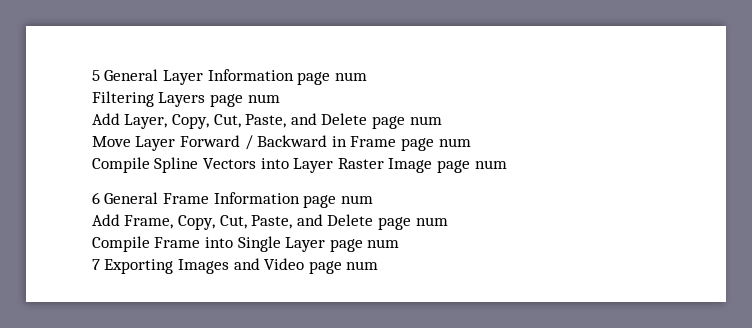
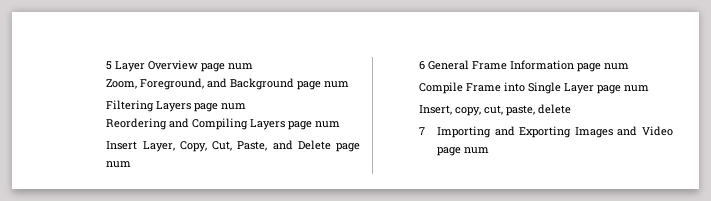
[104,69,294,85] General Layer Information -> [115,60,254,72] [106,78,295,90] Layer Overview page num // Zoom, Foreground, and Background
[91,113,120,125] Add -> [106,118,341,130] [106,141,138,150] Reordering and Compiling Layers page num // Insert
[91,135,471,151] [91,157,507,173] // Move Layer Forward / Backward in Frame page num // Compile Spline Vectors into Layer Raster Image page num -> (132, 164) none
[91,214,448,230] // Add Frame, Copy, Cut, Paste, and Delete page num -> (630, 66) none
[91,259,100,270] 7 -> [419,104,572,116] [419,126,515,138] Insert, copy, cut, paste, delete // 7 Importing and

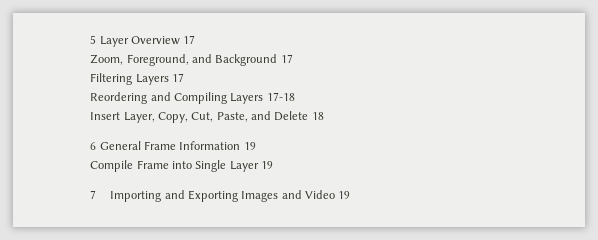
[201,63,254,72] page num -> [183,35,196,44] 17
[297,81,350,90] page num -> [280,54,293,63] 17
[194,103,247,112] page num -> [171,73,184,82] 17
[288,121,341,130] page num -> [266,92,295,101] 17-18
[336,143,360,152] [106,161,132,168] page num -> [311,112,324,120] 18
[577,63,630,72] page num -> [243,142,256,150] 19
[597,85,650,94] [419,104,572,116] page num // Insert, copy, cut, paste, delete -> [261,161,274,169] 19
[437,147,490,156] page num -> [338,191,351,199] 19

